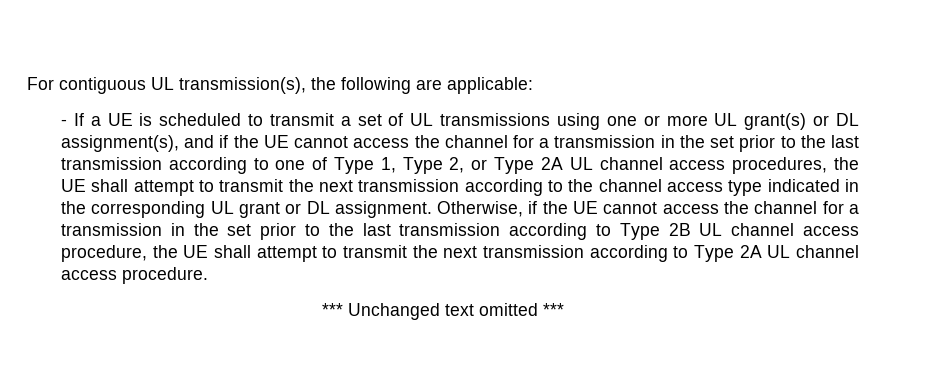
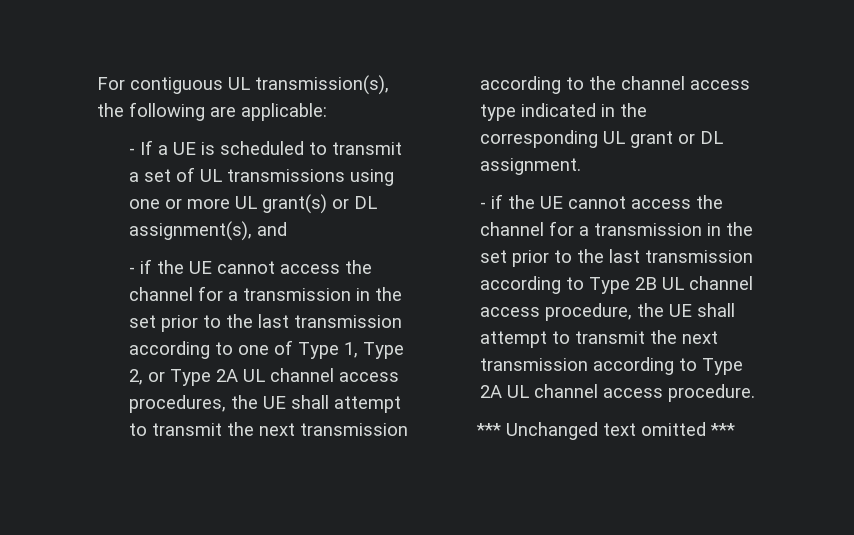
(215, 141) none -> [128,267,135,274] // -
[437,201,524,217] Otherwise, -> [479,202,486,209] // -

